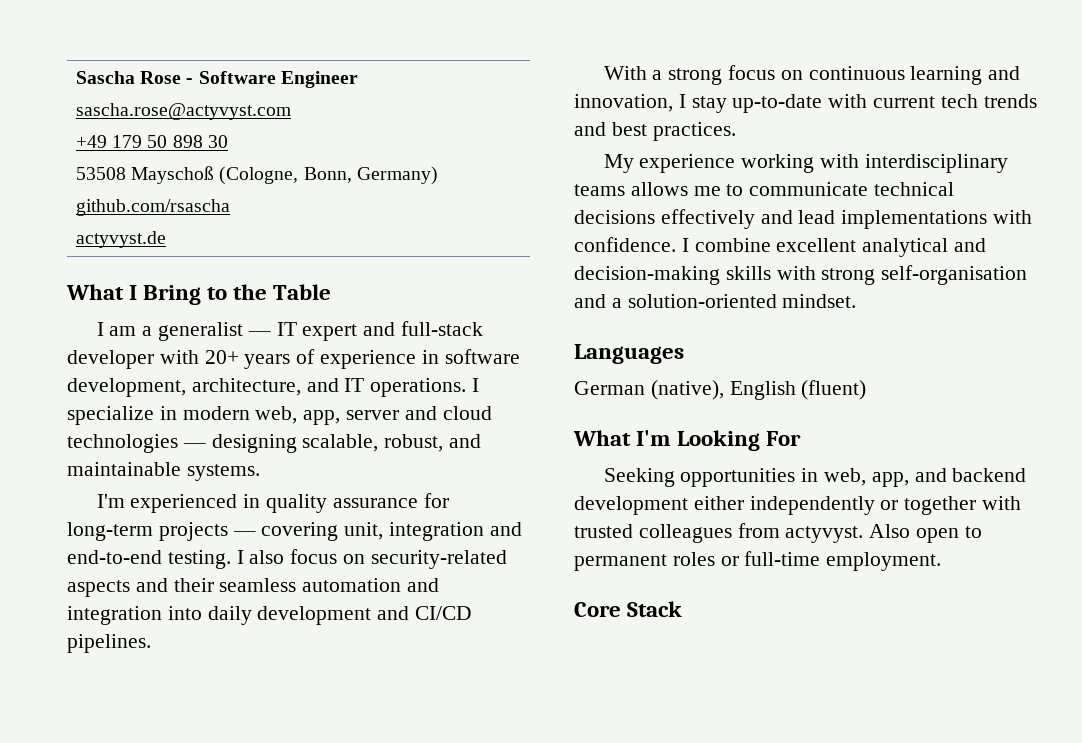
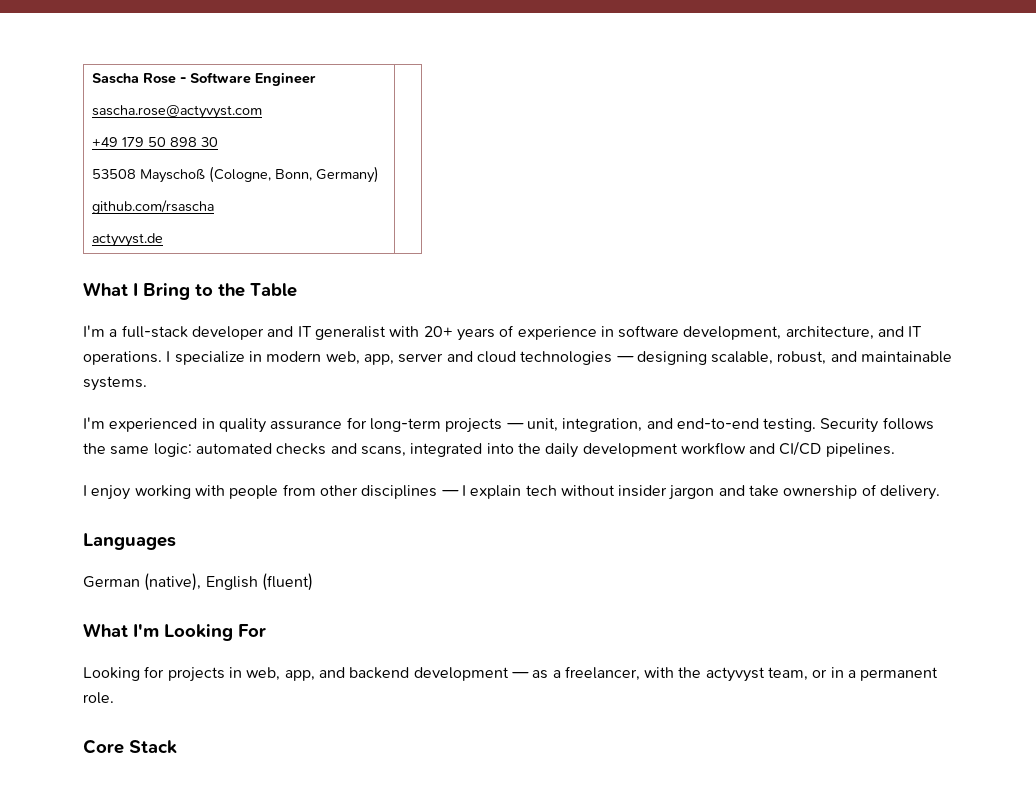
[96,321,484,341] [67,350,154,369] I am a generalist — IT expert and full-stack developer -> [83,325,386,340] I'm a full-stack developer and IT generalist
[261,522,522,541] [67,549,507,569] [67,578,440,597] [67,606,202,625] covering unit, integration and end-to-end testing. I also focus on security-related aspects and their seamless automation and integration into -> [526,417,934,433] [83,443,541,457] unit, integration, and end-to-end testing. Security follows the same logic: automated checks and scans, integrated into the
(372, 615) none -> [680,442,746,455] workflow
[603,65,1021,85] [574,94,1037,113] [574,122,736,141] [603,154,1008,173] [574,182,955,196] [574,209,1033,229] [574,237,987,257] [574,265,1028,285] [574,294,857,308] With a strong focus on continuous learning and innovation, I stay up-to-date with current tech trends and best practices. // My experience working with interdisciplinary teams allows me to communicate technical decisions effectively and lead implementations with confidence. I combine excellent analytical and decision-making skills with strong self-organisation and a solution-oriented mindset. -> [83,484,941,500] I enjoy working with people from other disciplines — I explain tech without insider jargon and take ownership of delivery.
[603,468,796,487] Seeking opportunities -> [83,666,225,682] Looking for projects
[693,496,1022,515] [574,523,982,543] [574,551,942,571] either independently or together with trusted colleagues from actyvyst. Also open to permanent roles or full-time employment. -> [511,666,939,682] [83,692,114,704] — as a freelancer, with the actyvyst team, or in a permanent role.

